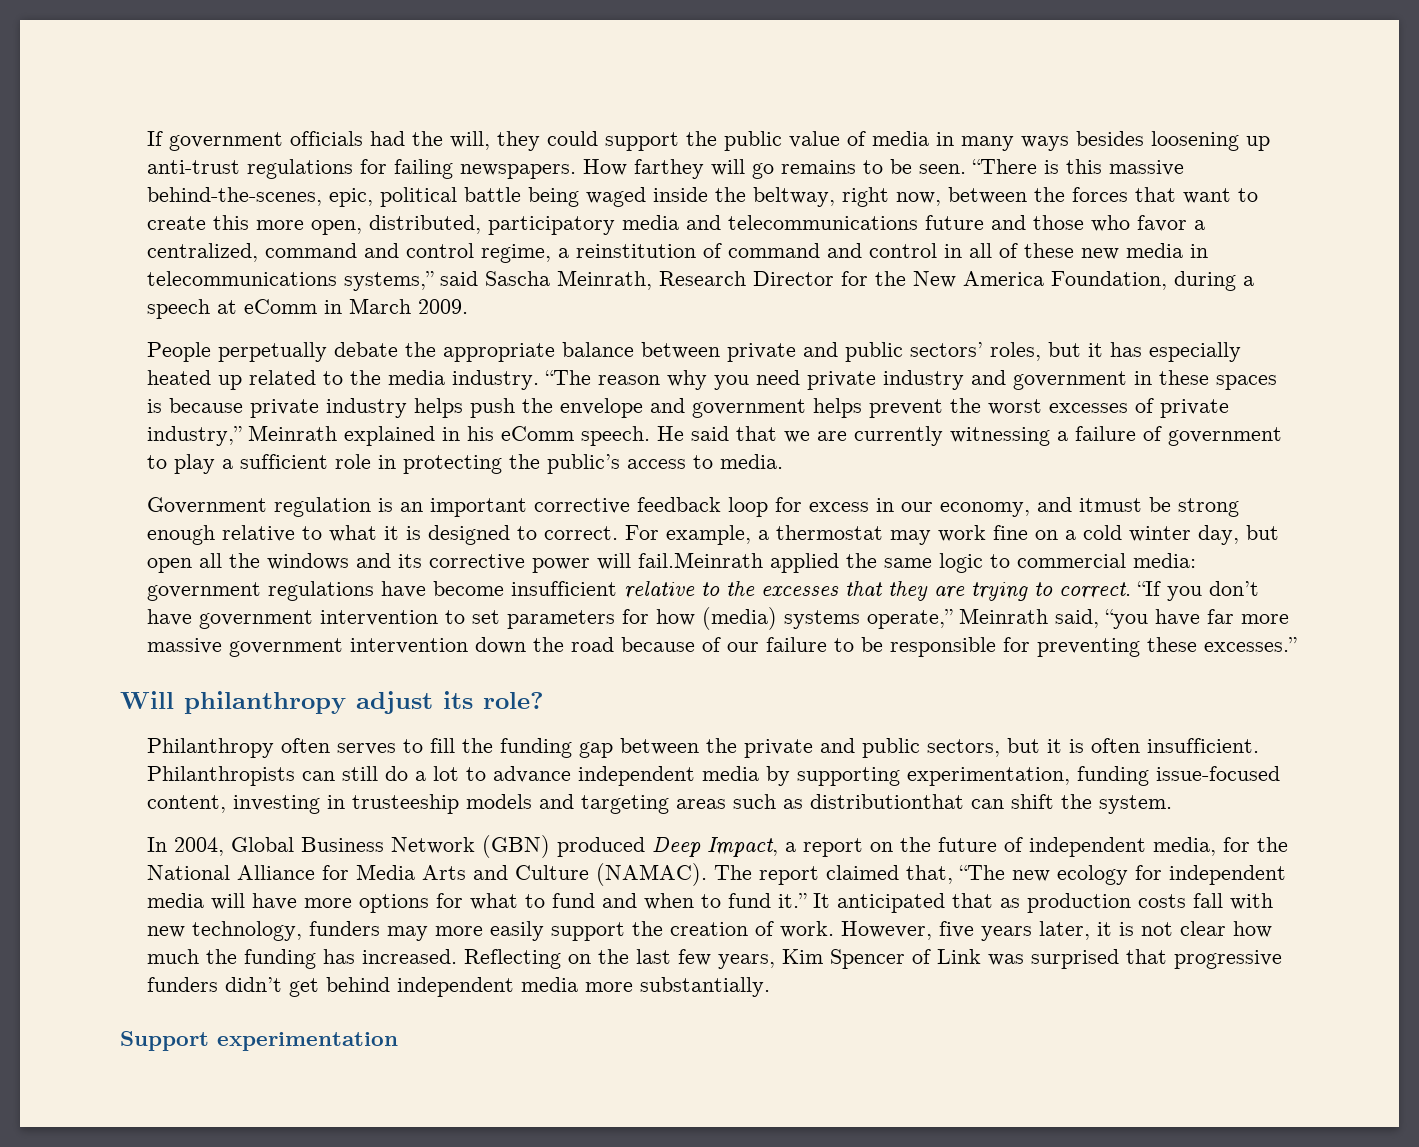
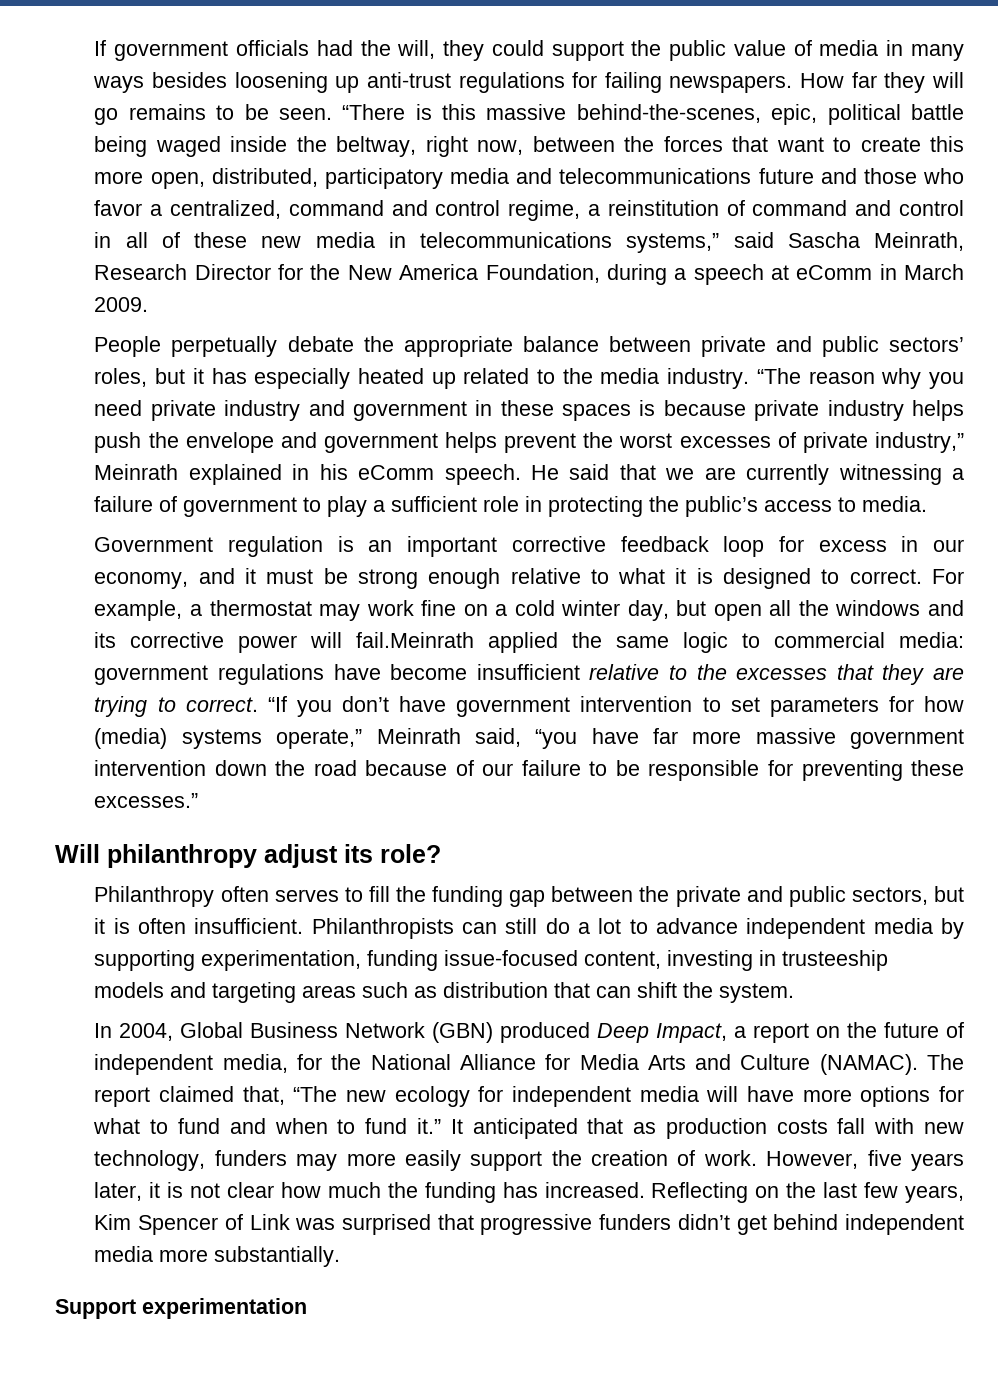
[634,159,705,179] farthey -> [851,72,926,93] far they
[1079,498,1143,512] itmust -> [245,568,314,584] it must
[810,794,965,809] distributionthat -> [443,982,591,998] distribution that

